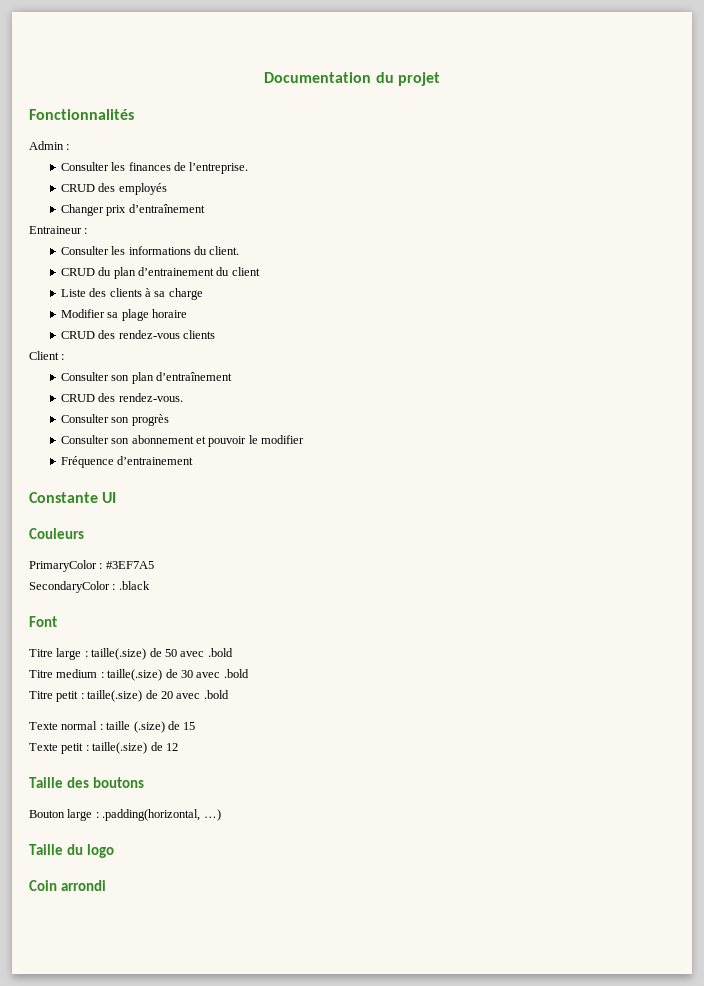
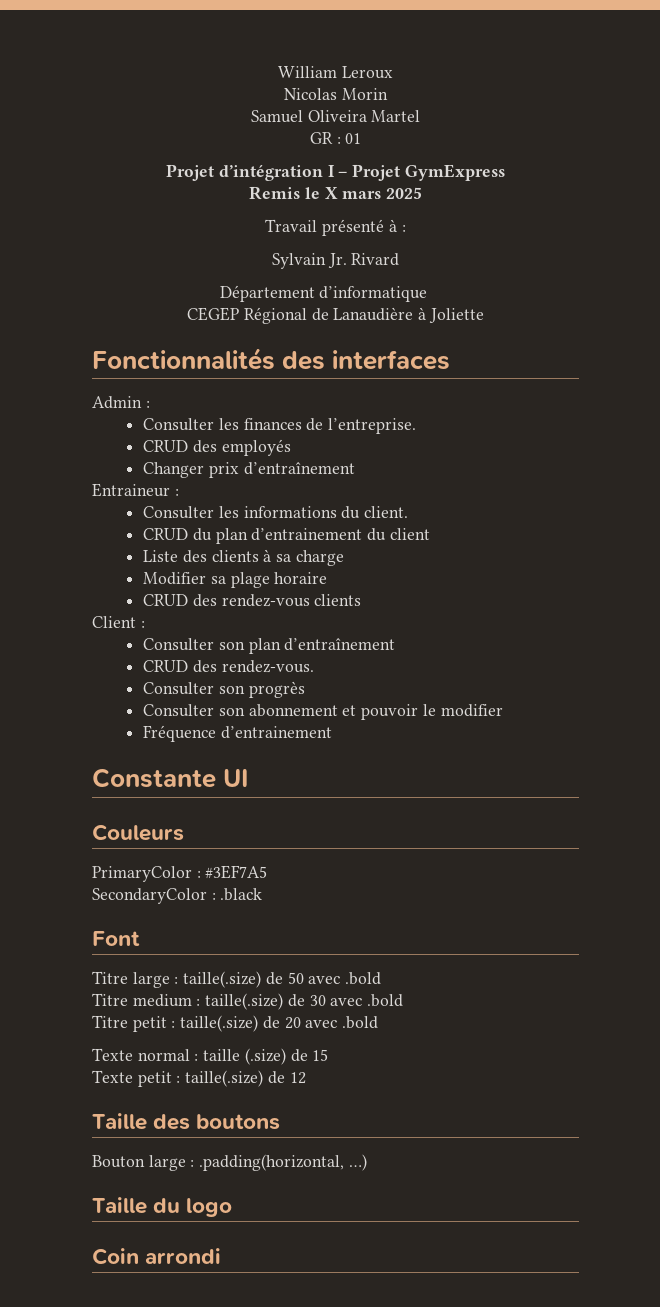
[264,72,440,86] Documentation du projet -> [278,66,393,79] [284,88,388,100] [250,110,421,123] [309,132,362,144] [166,164,505,181] [249,186,422,200] [265,219,406,236] [271,253,400,269] [219,285,428,302] [187,307,484,324] William Leroux // Nicolas Morin // Samuel Oliveira Martel // GR : 01 // Projet d’intégration I – Projet GymExpress // Remis le X mars 2025 // Travail présenté à : // Sylvain Jr. Rivard // Département d’informatique // CEGEP Régional de Lanaudière à Joliette
(134, 114) none -> [282,350,451,370] des interfaces

